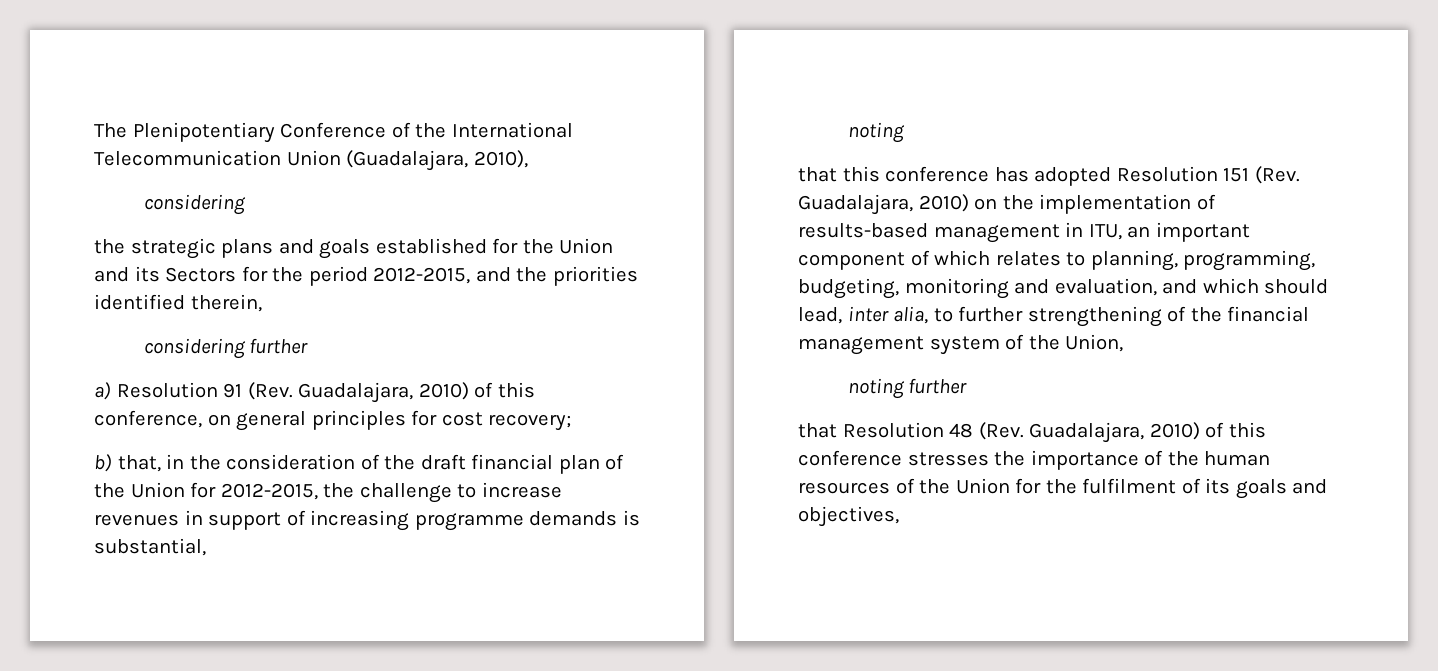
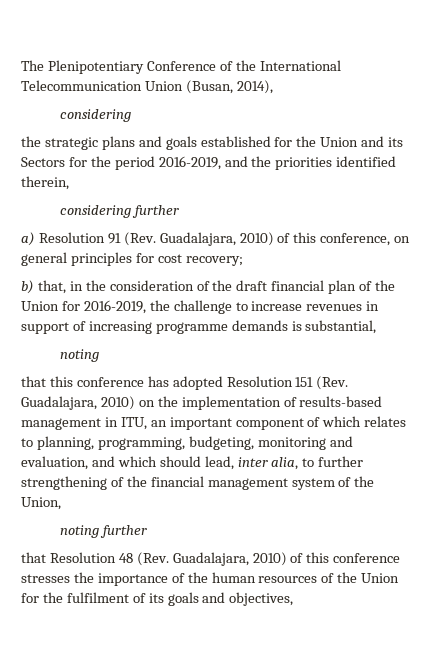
[346,150,528,171] (Guadalajara, 2010), -> [185,80,273,94] (Busan, 2014),
[373,267,471,284] 2012-2015, -> [158,156,221,170] 2016-2019,
[220,483,318,500] 2012-2015, -> [83,300,146,314] 2016-2019,

